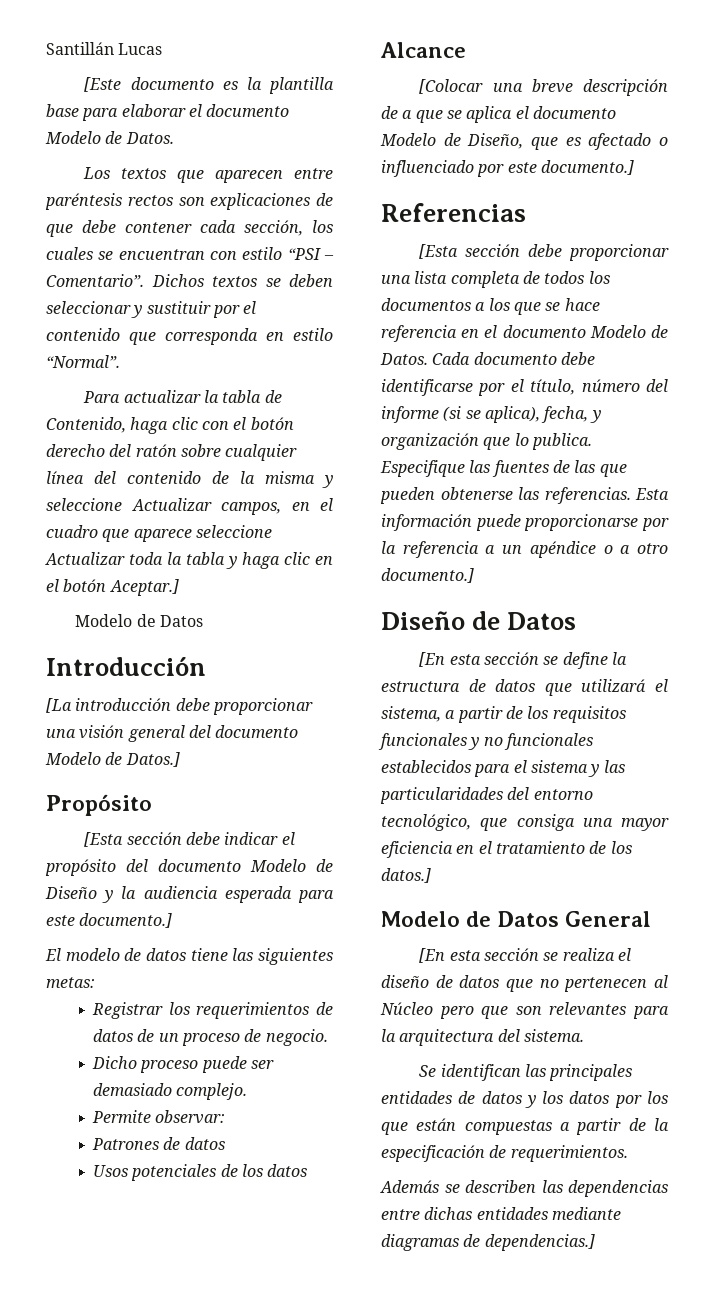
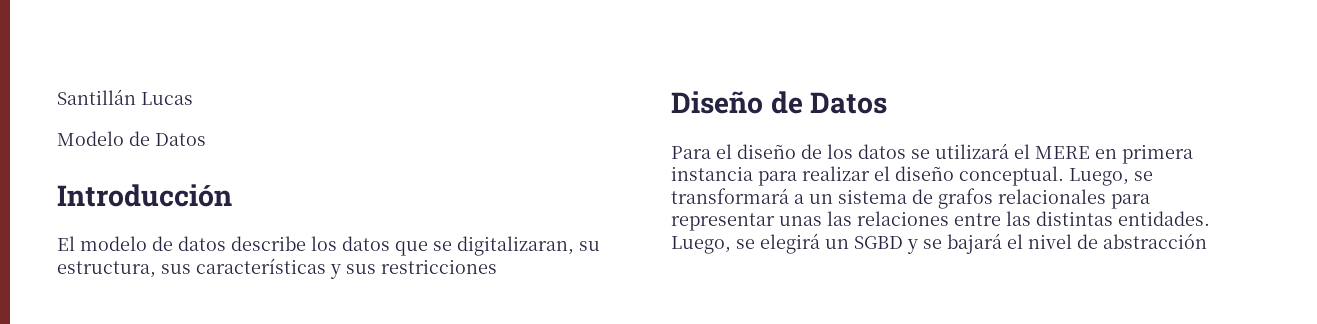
[84,77,334,94] [46,104,290,121] [45,131,174,144] [83,167,333,183] [45,193,333,210] [46,220,333,237] [46,247,334,260] [46,274,333,287] [46,301,257,318] [46,328,333,345] [46,355,120,368] [83,390,282,403] [46,417,294,434] [46,444,298,461] [46,471,333,488] [46,498,333,515] [46,525,272,542] [45,552,333,569] [46,579,179,596] [75,614,204,627] [46,656,206,676] [46,698,313,715] [46,725,299,742] [45,752,180,767] [46,794,152,816] [84,832,295,847] [45,859,333,876] [45,886,335,903] [46,913,173,928] [45,948,333,965] [46,977,95,988] [92,1002,333,1019] [93,1029,328,1046] [92,1056,275,1073] [93,1083,248,1100] [92,1110,226,1124] [92,1137,225,1150] [93,1164,308,1181] [380,42,466,58] [419,79,668,96] [381,106,616,123] [380,133,668,150] [381,160,634,177] [381,203,526,222] [419,244,669,261] [381,271,610,288] [381,298,600,315] [381,325,668,342] [380,352,595,365] [381,379,668,396] [381,406,601,423] [381,433,592,450] [380,460,627,477] [380,487,669,504] [381,514,669,531] [381,541,668,558] [381,568,474,583] [381,611,577,630] [419,652,628,669] [381,679,668,696] [381,706,626,723] [378,733,593,750] [381,760,625,777] [380,787,593,804] [381,814,669,831] [381,841,632,858] [381,868,431,883] [381,911,652,927] [419,948,632,963] [381,975,668,992] [380,1002,669,1019] [381,1029,584,1046] [419,1064,633,1081] [381,1091,668,1108] [381,1118,669,1135] [381,1145,628,1162] [380,1180,668,1197] [381,1207,621,1220] [381,1234,595,1251] [Este documento es la plantilla base para elaborar el documento Modelo de Datos. // Los textos que aparecen entre paréntesis rectos son explicaciones de que debe contener cada sección, los cuales se encuentran con estilo “PSI – Comentario”. Dichos textos se deben seleccionar y sustituir por el contenido que corresponda en estilo “Normal”. // Para actualizar la tabla de Contenido, haga clic con el botón derecho del ratón sobre cualquier línea del contenido de la misma y seleccione Actualizar campos, en el cuadro que aparece seleccione Actualizar toda la tabla y haga clic en el botón Aceptar.] // Modelo de Datos // Introducción // [La introducción debe proporcionar una visión general del documento Modelo de Datos.] // Propósito // [Esta sección debe indicar el propósito del documento Modelo de Diseño y la audiencia esperada para este documento.] // El modelo de datos tiene las siguientes metas: // Registrar los requerimientos de datos de un proceso de negocio. // Dicho proceso puede ser demasiado complejo. // Permite observar: // Patrones de datos // Usos potenciales de los datos // Alcance // [Colocar una breve descripción de a que se aplica el documento Modelo de Diseño, que es afectado o influenciado por este documento.] // Referencias // [Esta sección debe proporcionar una lista completa de todos los documentos a los que se hace referencia en el documento Modelo de Datos. Cada documento debe identificarse por el título, número del informe (si se aplica), fecha, y organización que lo publica. Especifique las fuentes de las que pueden obtenerse las referencias. Esta información puede proporcionarse por la referencia a un apéndice o a otro documento.] // Diseño de Datos // [En esta sección se define la estructura de datos que utilizará el sistema, a partir de los requisitos funcionales y no funcionales establecidos para el sistema y las particularidades del entorno tecnológico, que consiga una mayor eficiencia en el tratamiento de los datos.] // Modelo de Datos General // [En esta sección se realiza el diseño de datos que no pertenecen al Núcleo pero que son relevantes para la arquitectura del sistema. // Se identifican las principales entidades de datos y los datos por los que están compuestas a partir de la especificación de requerimientos. // Además se describen las dependencias entre dichas entidades mediante diagramas de dependencias.] -> [57,131,206,146] [57,184,232,207] [57,236,600,256] [57,258,497,279] [671,91,888,114] [671,143,1193,164] [671,166,1153,186] [671,188,1150,209] [671,211,1210,231] [671,233,1207,254] Modelo de Datos // Introducción // El modelo de datos describe los datos que se digitalizaran, su estructura, sus características y sus restricciones // Diseño de Datos // Para el diseño de los datos se utilizará el MERE en primera instancia para realizar el diseño conceptual. Luego, se transformará a un sistema de grafos relacionales para representar unas las relaciones entre las distintas entidades. Luego, se elegirá un SGBD y se bajará el nivel de abstracción

